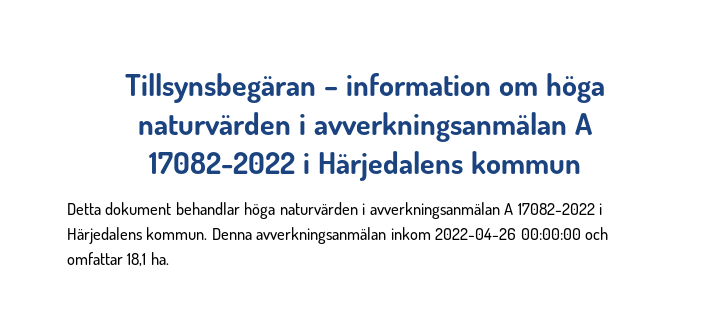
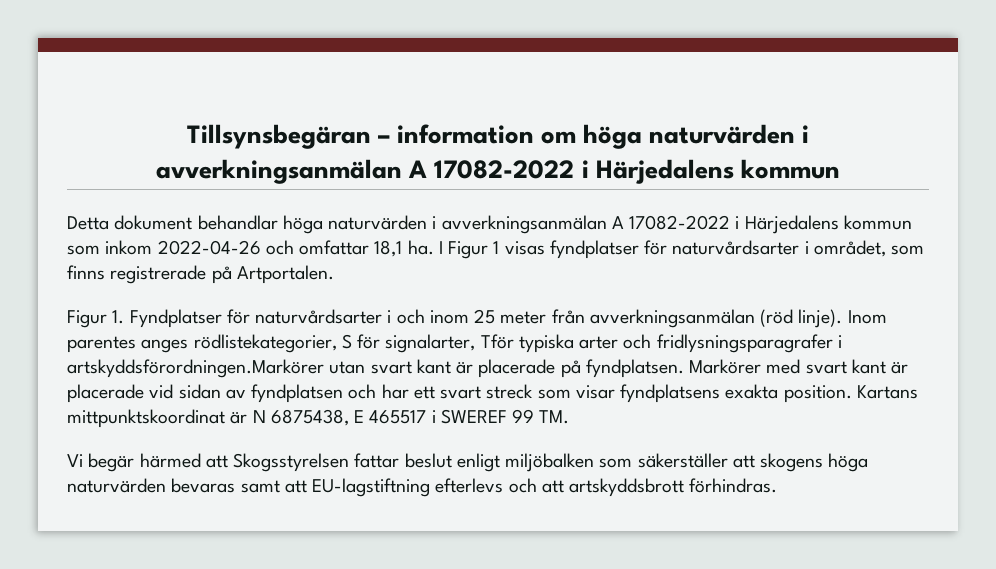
[146,227,387,244] kommun. Denna avverkningsanmälan -> [843,215,912,230] [67,245,100,255] kommun som
[520,228,581,240] 00:00:00 -> (261, 247) none
(169, 258) none -> [438,240,925,259] [67,265,334,284] [67,309,887,328] [67,334,842,353] [67,359,909,378] [67,384,918,403] [67,409,570,428] [67,453,869,472] [67,478,778,497] I Figur 1 visas fyndplatser för naturvårdsarter i området, som finns registrerade på Artportalen. // Figur 1. Fyndplatser för naturvårdsarter i och inom 25 meter från avverkningsanmälan (röd linje). Inom parentes anges rödlistekategorier, S för signalarter, Tför typiska arter och fridlysningsparagrafer i artskyddsförordningen.Markörer utan svart kant är placerade på fyndplatsen. Markörer med svart kant är placerade vid sidan av fyndplatsen och har ett svart streck som visar fyndplatsens exakta position. Kartans mittpunktskoordinat är N 6875438, E 465517 i SWEREF 99 TM. // Vi begär härmed att Skogsstyrelsen fattar beslut enligt miljöbalken som säkerställer att skogens höga naturvärden bevaras samt att EU-lagstiftning efterlevs och att artskyddsbrott förhindras.

